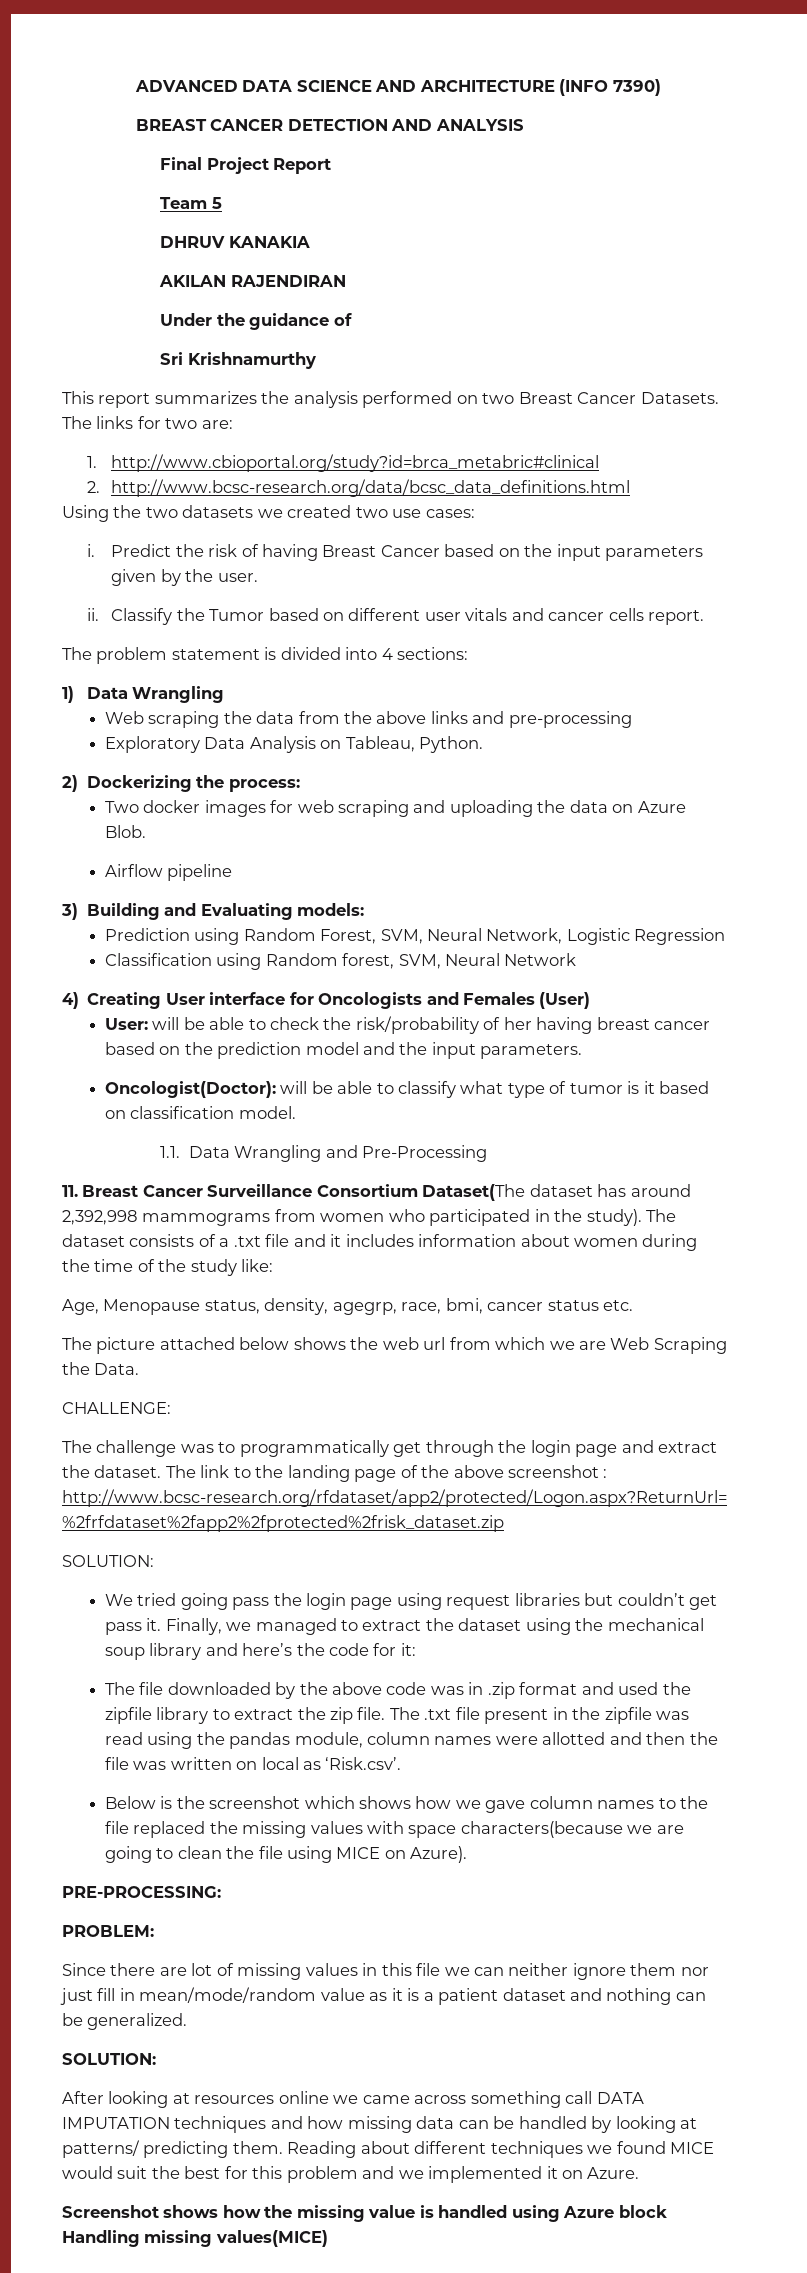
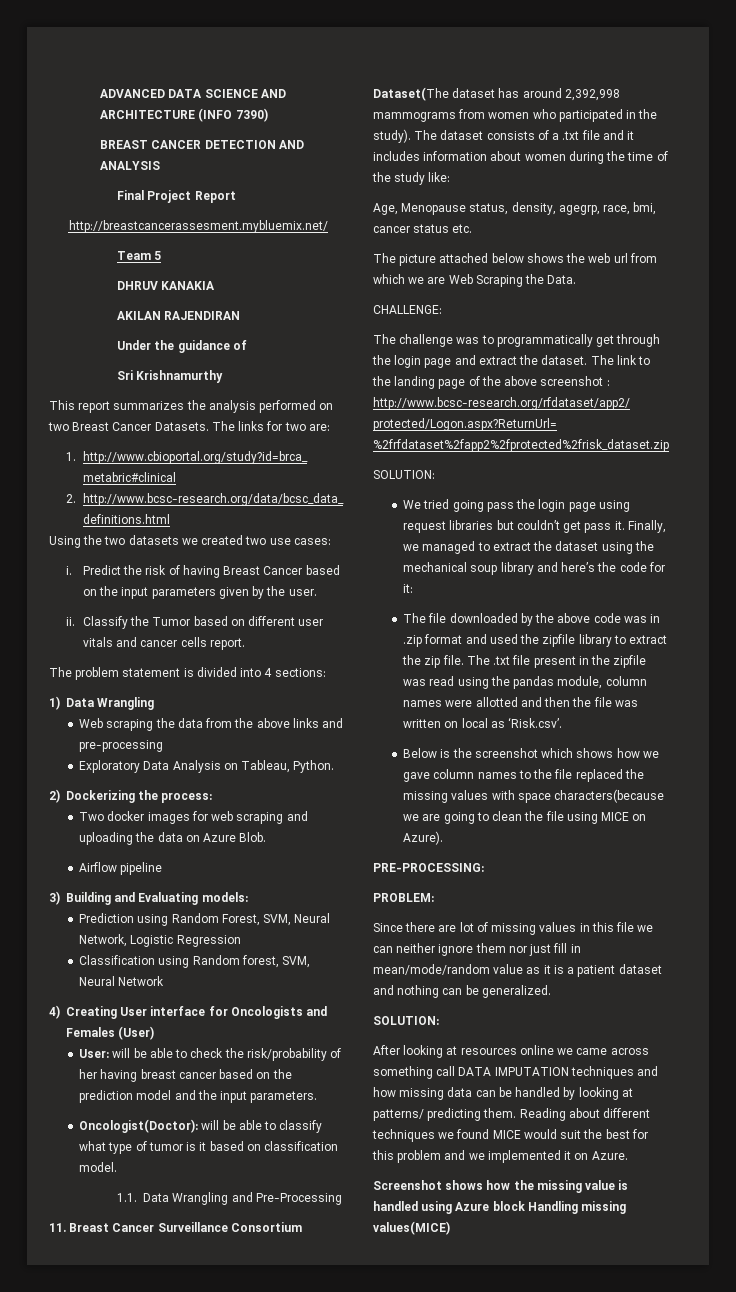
(332, 166) none -> [68,220,328,233] // http://breastcancerassesment.mybluemix.net/

